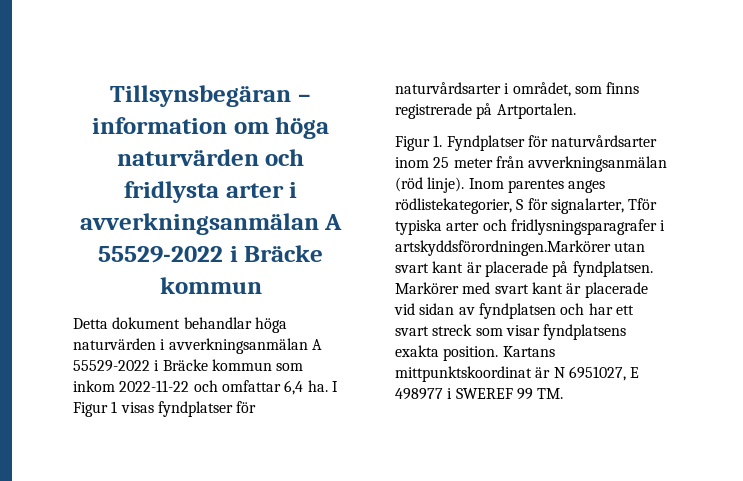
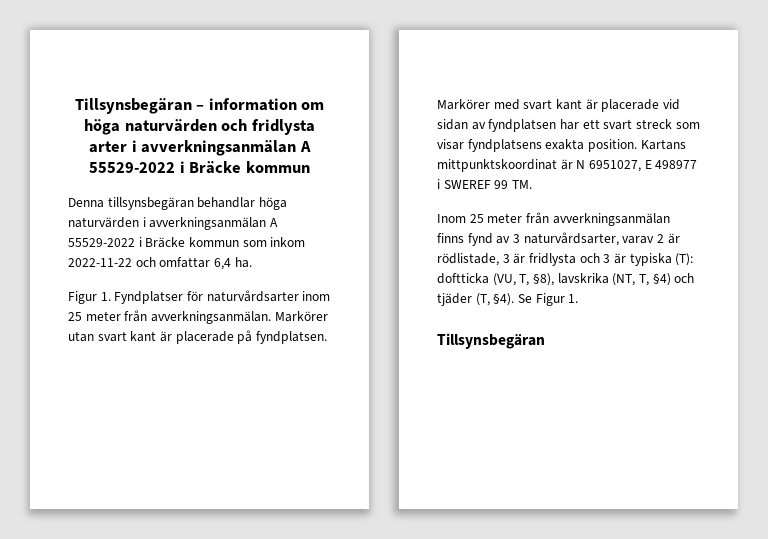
[73,317,181,329] Detta dokument -> [68,197,194,210] Denna tillsynsbegäran
[331,381,338,392] [73,401,257,417] [395,82,640,97] [395,103,576,119] I Figur 1 visas fyndplatser för naturvårdsarter i området, som finns registrerade på Artportalen. -> (252, 262) none
[528,156,668,172] [395,177,606,193] [395,198,658,214] [395,219,666,235] [395,240,611,256] avverkningsanmälan (röd linje). Inom parentes anges rödlistekategorier, S för signalarter, Tför typiska arter och fridlysningsparagrafer i artskyddsförordningen.Markörer -> [150,311,328,324] avverkningsanmälan. Markörer
[560,303,585,315] och -> (557, 125) none
(564, 393) none -> [437,212,670,226] [437,232,680,246] [437,253,694,266] [437,273,695,286] [437,293,579,306] [437,333,545,349] // Inom 25 meter från avverkningsanmälan finns fynd av 3 naturvårdsarter, varav 2 är rödlistade, 3 är fridlysta och 3 är typiska (T): doftticka (VU, T, §8), lavskrika (NT, T, §4) och tjäder (T, §4). Se Figur 1. // Tillsynsbegäran

